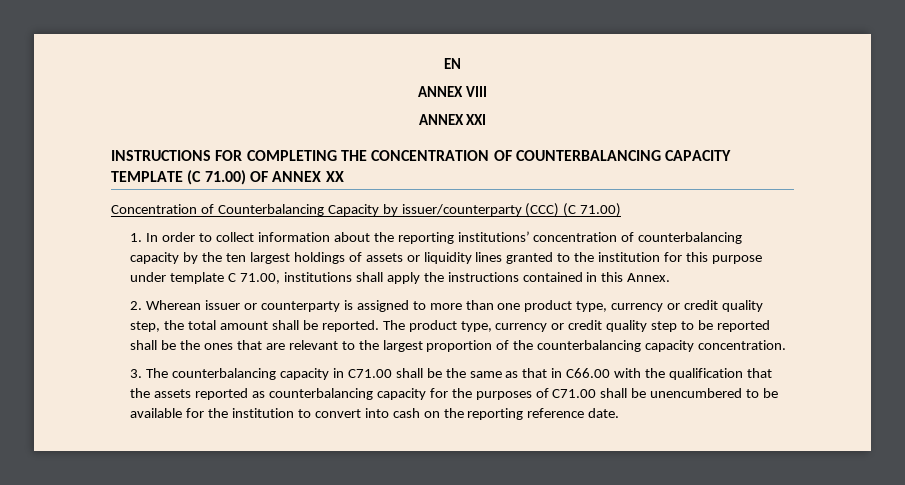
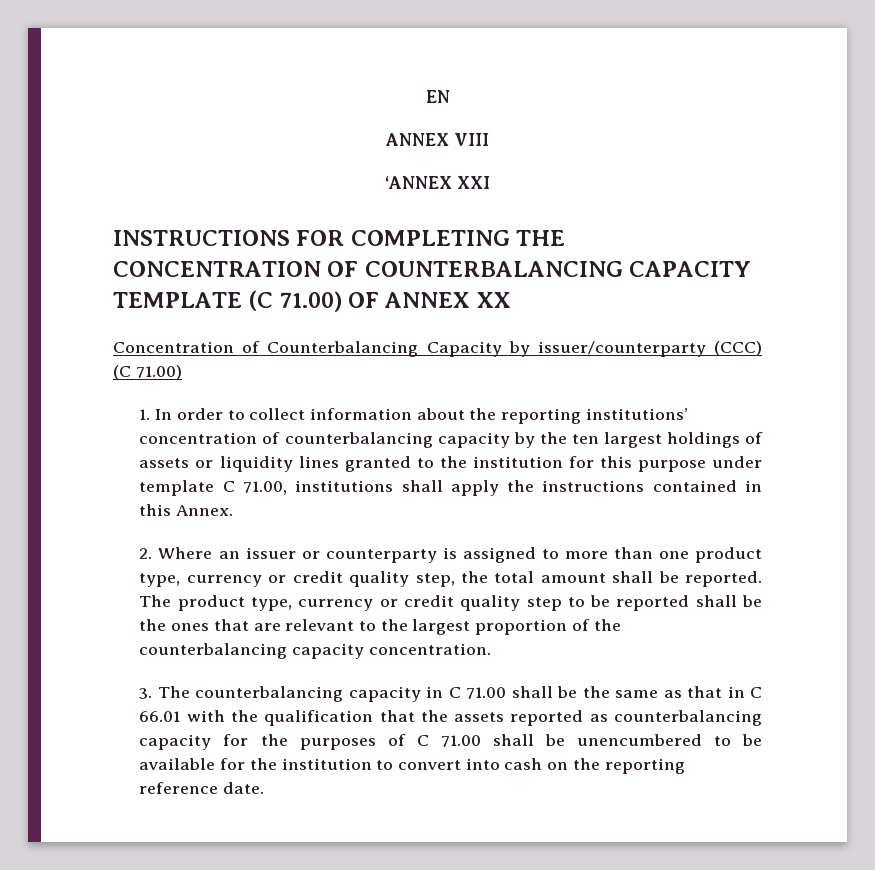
[418,114,464,125] ANNEX -> [385,176,453,189] ‘ANNEX
[146,300,202,310] Wherean -> [158,547,240,559] Where an
[347,369,392,378] C71.00 -> [448,687,507,699] C 71.00
[566,368,611,378] C66.00 -> [750,687,762,698] [139,711,181,722] C 66.01
[552,389,597,398] C71.00 -> [416,735,481,747] C 71.00

